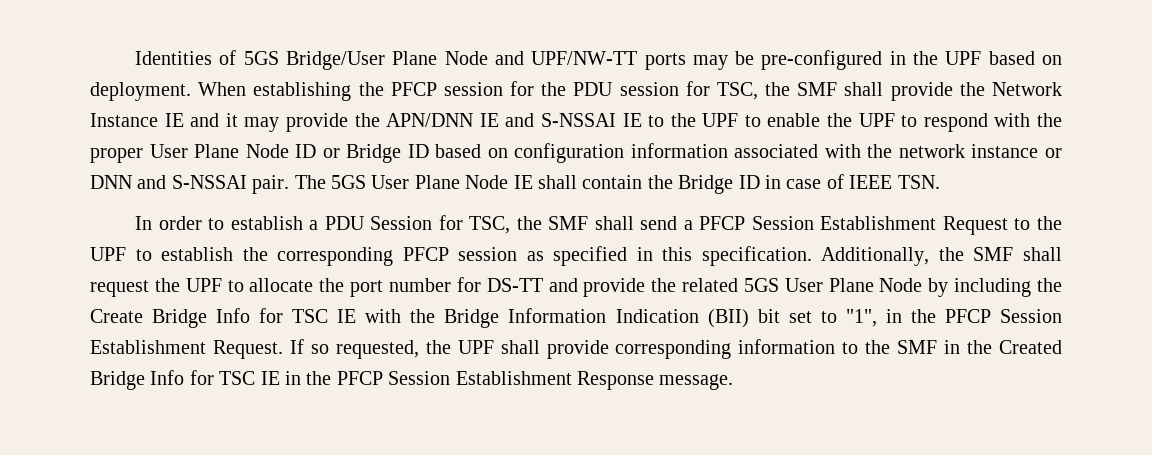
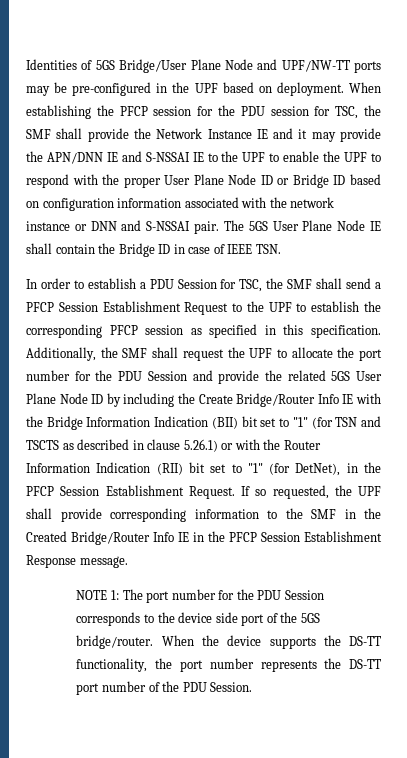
[486,278,543,292] DS-TT -> [95,370,187,381] the PDU Session
(923, 285) none -> [91,394,104,404] ID
[152,308,329,328] Bridge Info for TSC -> [236,393,339,407] Bridge/Router Info
[845,309,877,327] "1", -> [292,416,382,429] [26,439,321,452] [26,462,341,476] "1" (for TSN and TSCTS as described in clause 5.26.1) or with the Router Information Indication (RII) bit set to "1" (for DetNet),
[90,370,256,390] Bridge Info for TSC -> [71,531,174,545] Bridge/Router Info
(734, 382) none -> [76,589,324,603] [76,612,320,626] [76,635,381,649] [76,658,381,672] [76,681,253,695] // NOTE 1: The port number for the PDU Session corresponds to the device side port of the 5GS bridge/router. When the device supports the DS-TT functionality, the port number represents the DS-TT port number of the PDU Session.

